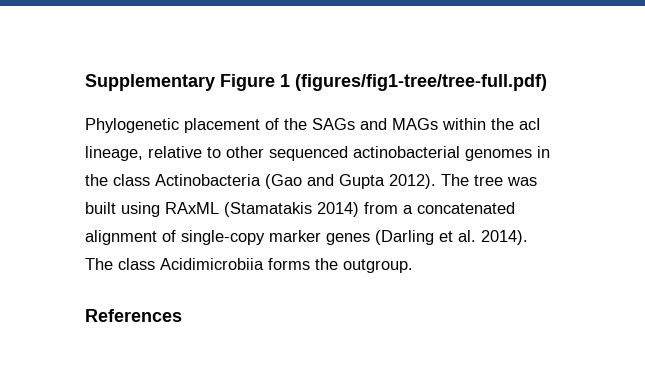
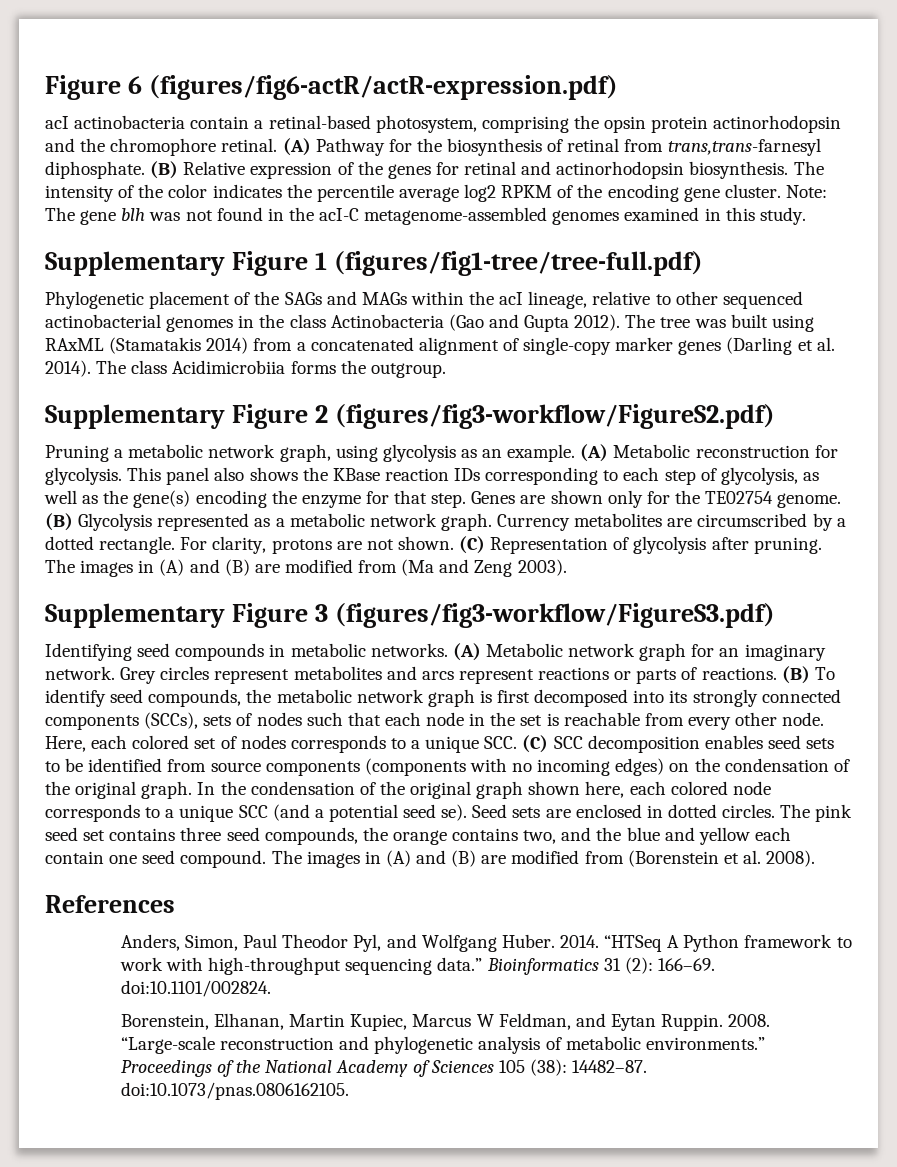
(85, 82) none -> [45,75,618,100] [45,115,842,133] [45,138,821,156] [45,161,824,179] [45,184,827,202] [45,207,806,225] Figure 6 (figures/fig6-actR/actR-expression.pdf) // acI actinobacteria contain a retinal-based photosystem, comprising the opsin protein actinorhodopsin and the chromophore retinal. (A) Pathway for the biosynthesis of retinal from trans,trans-farnesyl diphosphate. (B) Relative expression of the genes for retinal and actinorhodopsin biosynthesis. The intensity of the color indicates the percentile average log2 RPKM of the encoding gene cluster. Note: The gene blh was not found in the acI-C metagenome-assembled genomes examined in this study. //
[85,309,182,322] References -> [45,404,775,429] [45,444,838,462] [45,467,819,485] [44,490,842,508] [45,513,846,531] [45,536,822,554] [45,559,567,577] [45,603,775,628] [45,643,826,661] [45,666,835,684] [45,689,841,707] [45,712,825,730] [45,735,835,753] [45,758,850,776] [45,781,771,799] [45,804,853,822] [45,827,791,845] [45,850,816,868] [45,895,175,913] [120,934,852,952] [119,957,715,975] [120,980,271,997] [120,1013,771,1031] [120,1036,765,1054] [120,1059,648,1077] [120,1082,349,1100] Supplementary Figure 2 (figures/fig3-workflow/FigureS2.pdf) // Pruning a metabolic network graph, using glycolysis as an example. (A) Metabolic reconstruction for glycolysis. This panel also shows the KBase reaction IDs corresponding to each step of glycolysis, as well as the gene(s) encoding the enzyme for that step. Genes are shown only for the TE02754 genome. (B) Glycolysis represented as a metabolic network graph. Currency metabolites are circumscribed by a dotted rectangle. For clarity, protons are not shown. (C) Representation of glycolysis after pruning. The images in (A) and (B) are modified from (Ma and Zeng 2003). // Supplementary Figure 3 (figures/fig3-workflow/FigureS3.pdf) // Identifying seed compounds in metabolic networks. (A) Metabolic network graph for an imaginary network. Grey circles represent metabolites and arcs represent reactions or parts of reactions. (B) To identify seed compounds, the metabolic network graph is first decomposed into its strongly connected components (SCCs), sets of nodes such that each node in the set is reachable from every other node. Here, each colored set of nodes corresponds to a unique SCC. (C) SCC decomposition enables seed sets to be identified from source components (components with no incoming edges) on the condensation of the original graph. In the condensation of the original graph shown here, each colored node corresponds to a unique SCC (and a potential seed se). Seed sets are enclosed in dotted circles. The pink seed set contains three seed compounds, the orange contains two, and the blue and yellow each contain one seed compound. The images in (A) and (B) are modified from (Borenstein et al. 2008). // References // Anders, Simon, Paul Theodor Pyl, and Wolfgang Huber. 2014. “HTSeq A Python framework to work with high-throughput sequencing data.” Bioinformatics 31 (2): 166–69. doi:10.1101/002824. // Borenstein, Elhanan, Martin Kupiec, Marcus W Feldman, and Eytan Ruppin. 2008. “Large-scale reconstruction and phylogenetic analysis of metabolic environments.” Proceedings of the National Academy of Sciences 105 (38): 14482–87. doi:10.1073/pnas.0806162105.

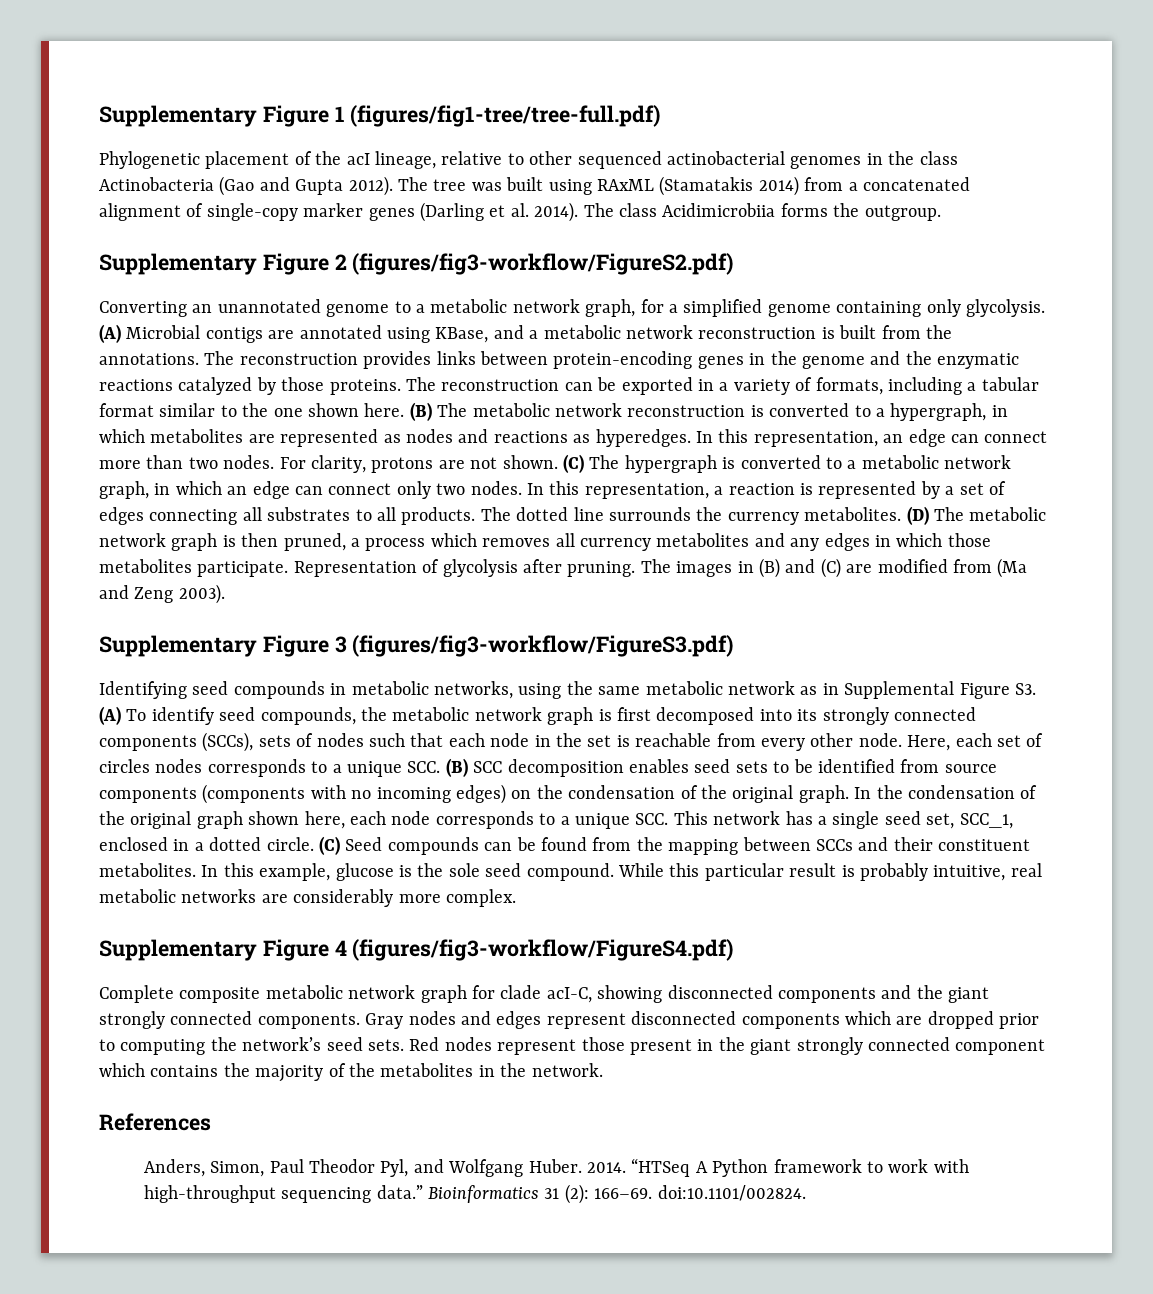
[45,75,618,100] [45,115,842,133] [45,138,821,156] [45,161,824,179] [45,184,827,202] [45,207,806,225] Figure 6 (figures/fig6-actR/actR-expression.pdf) // acI actinobacteria contain a retinal-based photosystem, comprising the opsin protein actinorhodopsin and the chromophore retinal. (A) Pathway for the biosynthesis of retinal from trans,trans-farnesyl diphosphate. (B) Relative expression of the genes for retinal and actinorhodopsin biosynthesis. The intensity of the color indicates the percentile average log2 RPKM of the encoding gene cluster. Note: The gene blh was not found in the acI-C metagenome-assembled genomes examined in this study. // -> (99, 116) none
[284,291,495,305] SAGs and MAGs within the -> (342, 158) none
[45,444,838,462] [45,467,819,485] [44,490,842,508] [45,513,846,531] [45,536,176,554] Pruning a metabolic network graph, using glycolysis as an example. (A) Metabolic reconstruction for glycolysis. This panel also shows the KBase reaction IDs corresponding to each step of glycolysis, as well as the gene(s) encoding the enzyme for that step. Genes are shown only for the TE02754 genome. (B) Glycolysis represented as a metabolic network graph. Currency metabolites are circumscribed by a dotted rectangle. -> [99,299,1045,317] [99,324,952,343] [99,351,1020,369] [99,377,1039,395] [99,402,1008,421] [99,429,1048,447] [99,455,275,469] Converting an unannotated genome to a metabolic network graph, for a simplified genome containing only glycolysis. (A) Microbial contigs are annotated using KBase, and a metabolic network reconstruction is built from the annotations. The reconstruction provides links between protein-encoding genes in the genome and the enzymatic reactions catalyzed by those proteins. The reconstruction can be exported in a variety of formats, including a tabular format similar to the one shown here. (B) The metabolic network reconstruction is converted to a hypergraph, in which metabolites are represented as nodes and reactions as hyperedges. In this representation, an edge can connect more than two nodes.
(486, 545) none -> [589,455,1012,473] [99,481,1006,499] [99,506,1047,525] [99,533,991,551] [99,559,289,577] The hypergraph is converted to a metabolic network graph, in which an edge can connect only two nodes. In this representation, a reaction is represented by a set of edges connecting all substrates to all products. The dotted line surrounds the currency metabolites. (D) The metabolic network graph is then pruned, a process which removes all currency metabolites and any edges in which those metabolites participate.
[159,559,250,576] (A) and (B) -> [758,558,841,578] (B) and (C)
[370,643,826,661] [45,666,810,684] networks. (A) Metabolic network graph for an imaginary network. Grey circles represent metabolites and arcs represent reactions or parts of reactions. (B) -> [434,681,1036,699] [99,706,121,725] networks, using the same metabolic network as in Supplemental Figure S3. (A)
[132,735,237,749] colored set of -> [996,733,1044,747] [99,759,150,773] set of circles
[522,735,549,753] (C) -> [445,758,468,777] (B)
[670,781,728,795] colored -> (386, 818) none
[238,804,853,822] [45,827,791,845] [45,850,816,868] SCC (and a potential seed se). Seed sets are enclosed in dotted circles. The pink seed set contains three seed compounds, the orange contains two, and the blue and yellow each contain one seed compound. The images in (A) and (B) are modified from (Borenstein et al. 2008). -> [635,811,1013,829] [99,836,1031,855] [99,863,1042,881] [99,889,516,907] [99,939,734,961] [99,985,990,1003] [99,1011,1040,1029] [99,1037,1046,1055] [99,1063,603,1082] SCC. This network has a single seed set, SCC_1, enclosed in a dotted circle. (C) Seed compounds can be found from the mapping between SCCs and their constituent metabolites. In this example, glucose is the sole seed compound. While this particular result is probably intuitive, real metabolic networks are considerably more complex. // Supplementary Figure 4 (figures/fig3-workflow/FigureS4.pdf) // Complete composite metabolic network graph for clade acI-C, showing disconnected components and the giant strongly connected components. Gray nodes and edges represent disconnected components which are dropped prior to computing the network’s seed sets. Red nodes represent those present in the giant strongly connected component which contains the majority of the metabolites in the network.
[120,1013,771,1031] [120,1036,765,1054] [120,1059,648,1077] [120,1082,349,1100] // Borenstein, Elhanan, Martin Kupiec, Marcus W Feldman, and Eytan Ruppin. 2008. “Large-scale reconstruction and phylogenetic analysis of metabolic environments.” Proceedings of the National Academy of Sciences 105 (38): 14482–87. doi:10.1073/pnas.0806162105. -> (806, 1193) none

